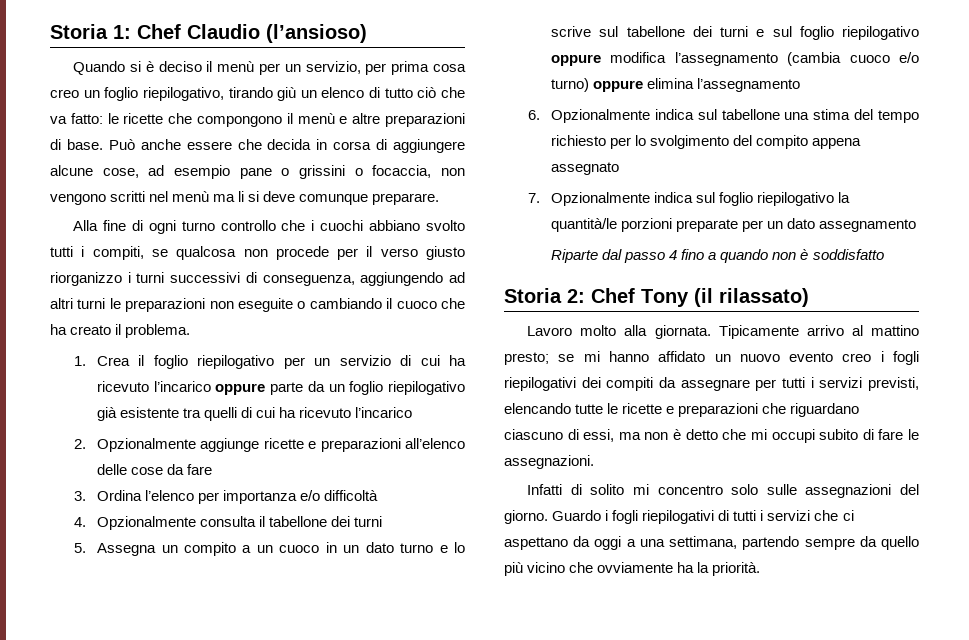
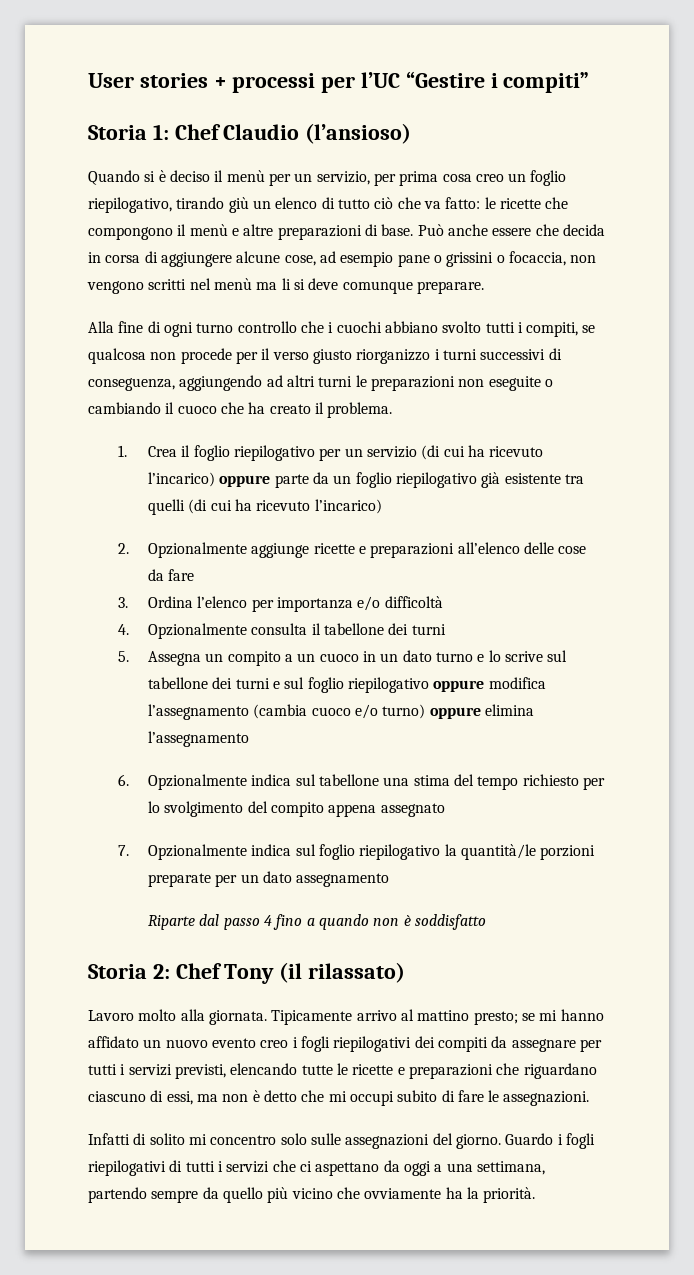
(50, 31) none -> [88,71,590,93] User stories + processi per l’UC “Gestire i compiti” //
[400,355,466,366] [97,381,211,392] di cui ha ricevuto l’incarico -> [421,445,544,460] [148,472,216,487] (di cui ha ricevuto l’incarico)
[241,407,413,418] di cui ha ricevuto l’incarico -> [188,499,382,514] (di cui ha ricevuto l’incarico)

